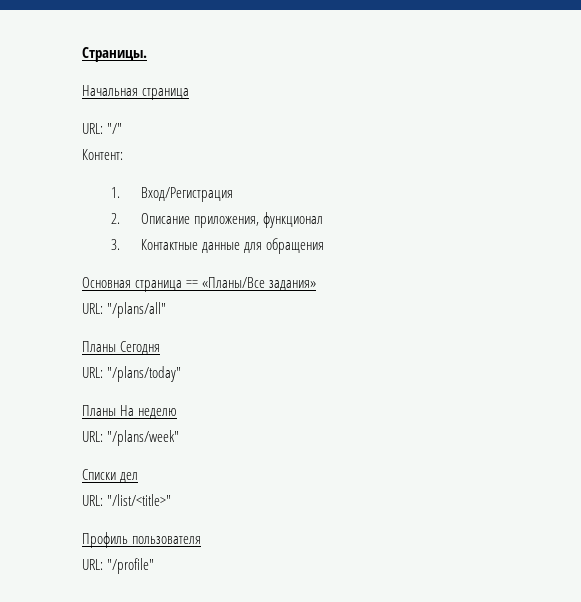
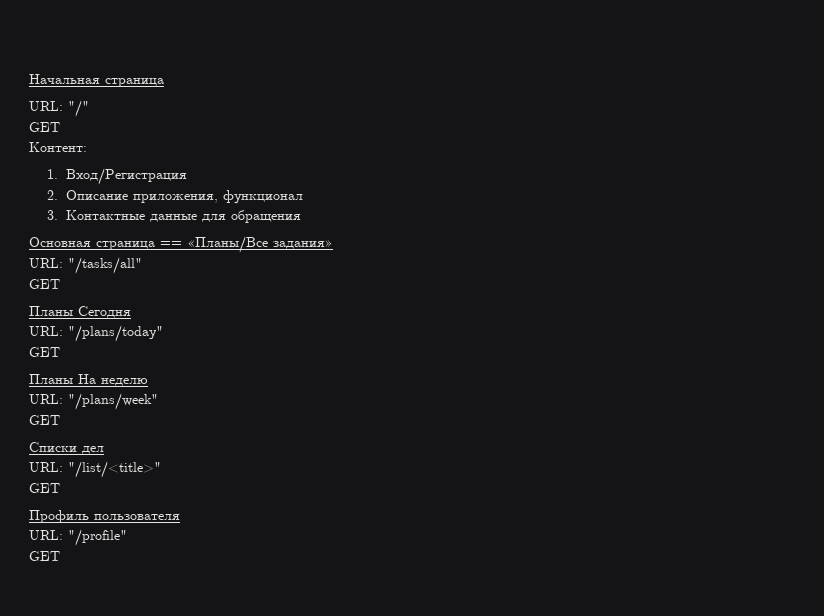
[82,47,147,62] Страницы. // -> (29, 79) none
(123, 128) none -> [29,122,60,132] // GET
[107,302,167,318] "/plans/all" -> [68,257,142,274] [29,279,60,289] "/tasks/all" // GET
(182, 374) none -> [29,347,60,357] // GET
(180, 438) none -> [29,415,60,425] // GET
(172, 500) none -> [29,483,60,493] // GET
(155, 566) none -> [29,551,60,561] // GET

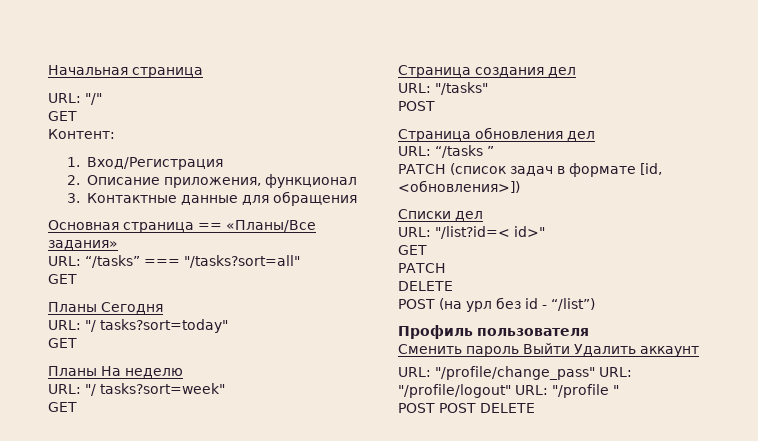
[68,257,142,274] "/tasks/all" -> [85,255,300,268] “/tasks” === "/tasks?sort=all"
[68,325,163,342] "/plans/today" -> [85,319,228,333] "/ tasks?sort=today"
[68,393,158,410] [29,415,60,425] "/plans/week" // GET -> [85,383,225,396] [48,402,77,412] [398,65,576,78] [398,82,488,95] [398,101,435,111] [398,127,595,142] [398,145,494,158] [398,163,662,177] [398,180,520,193] "/ tasks?sort=week" // GET // Страница создания дел // URL: "/tasks" // POST // Страница обновления дел // URL: “/tasks ” // PATCH (список задач в формате [id, <обновления>])
[68,461,161,478] [29,483,60,493] [29,510,180,523] [29,529,127,546] [29,551,60,561] "/list/<title>" // GET // Профиль пользователя // URL: "/profile" // GET -> [435,226,545,239] [398,245,427,255] [398,263,446,273] [398,281,453,291] [398,297,595,312] [398,325,589,339] [398,343,699,357] [398,366,632,380] [398,384,619,398] [398,403,535,413] "/list?id=< id>" // GET // PATCH // DELETE // POST (на урл без id - “/list”) // Профиль пользователя // Сменить пароль Выйти Удалить аккаунт // URL: "/profile/change_pass" URL: "/profile/logout" URL: "/profile " // POST POST DELETE

